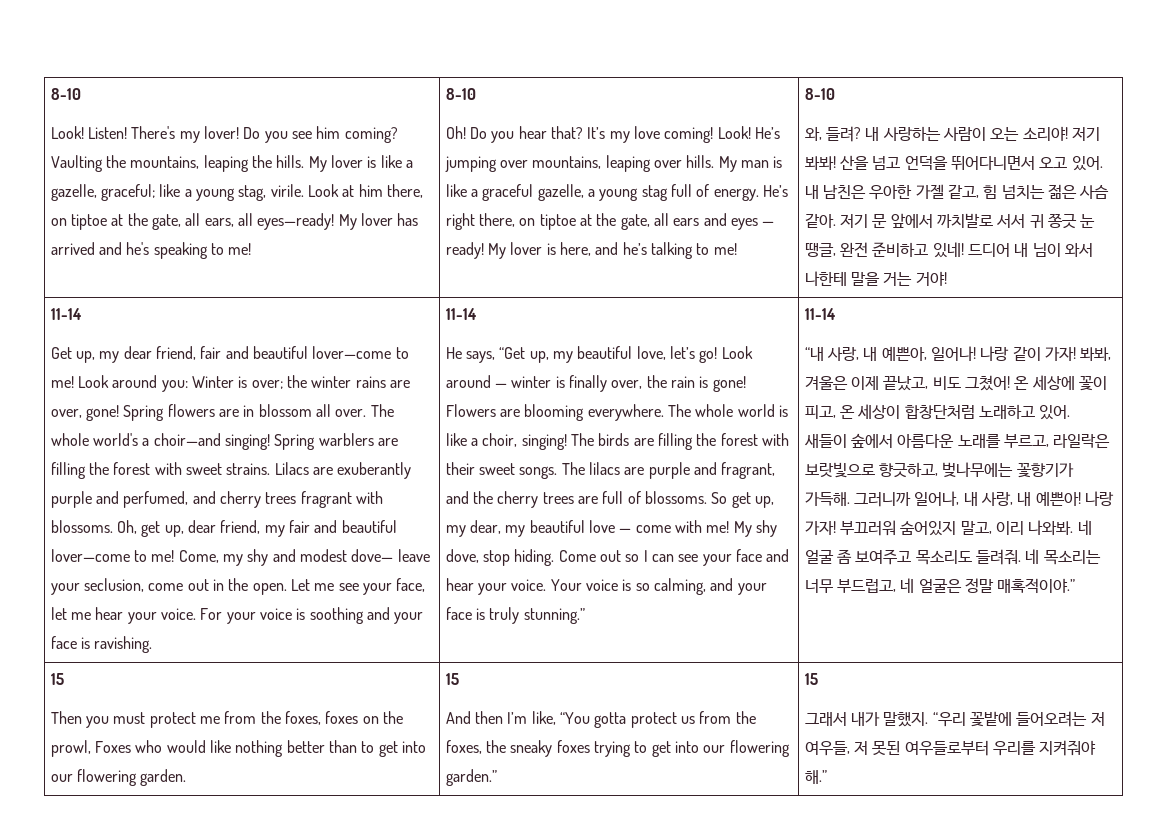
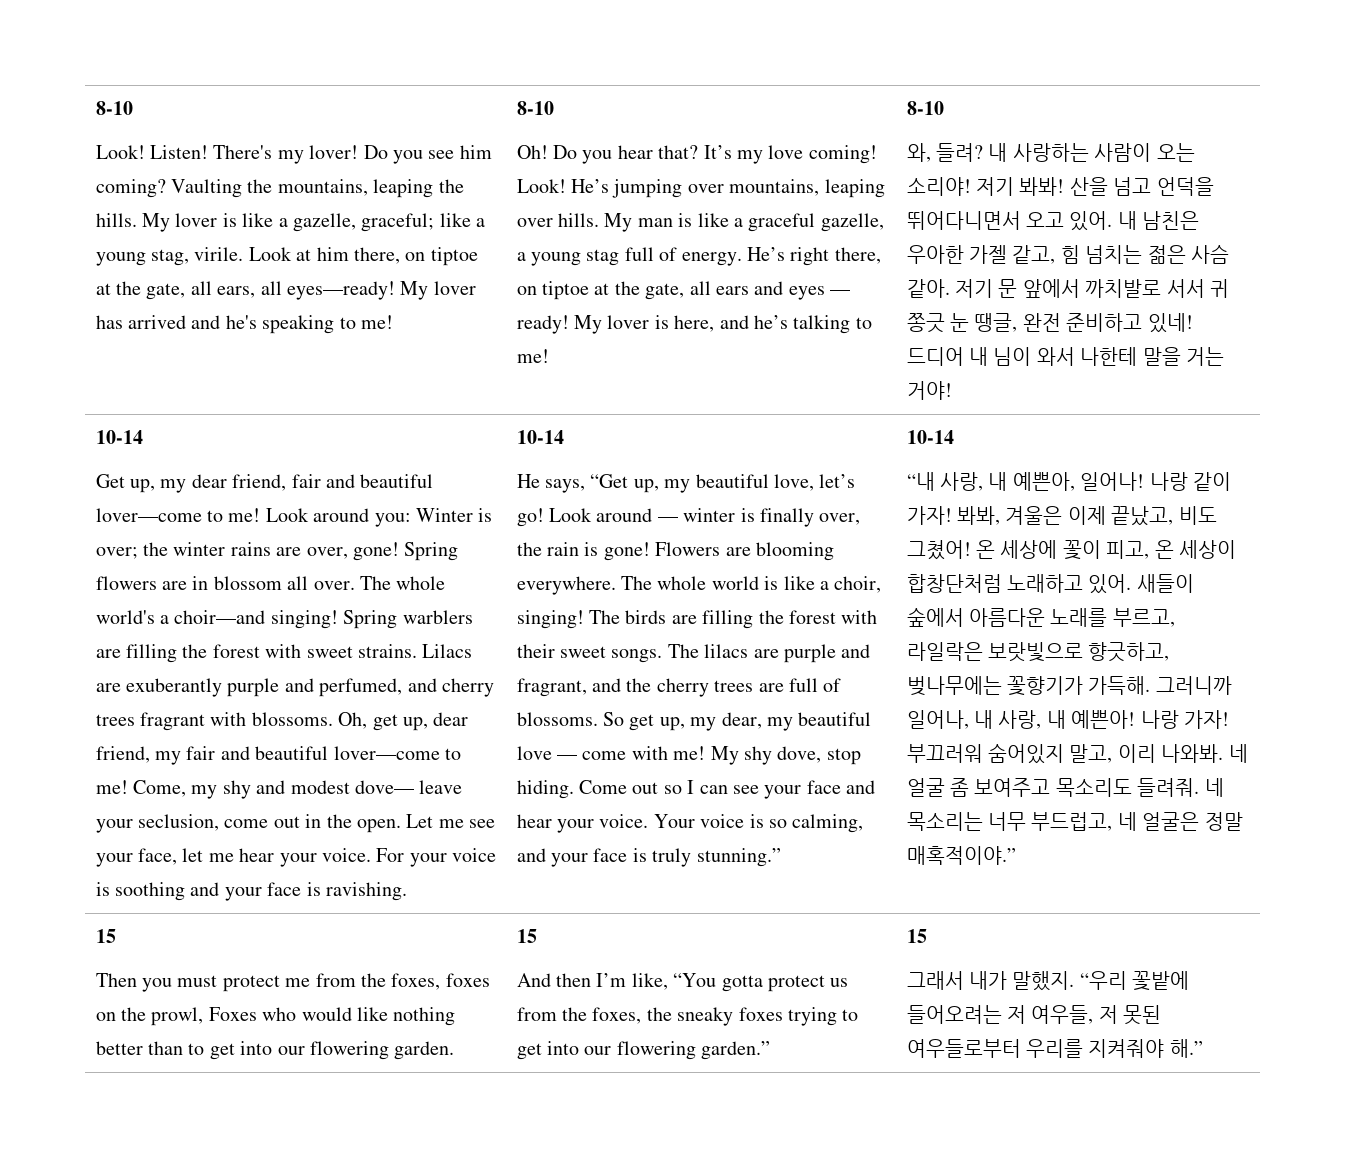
[50,308,82,320] 11-14 -> [95,430,143,444] 10-14
[445,308,477,320] 11-14 -> [516,430,564,444] 10-14
[804,308,836,320] 11-14 -> [906,430,954,444] 10-14

